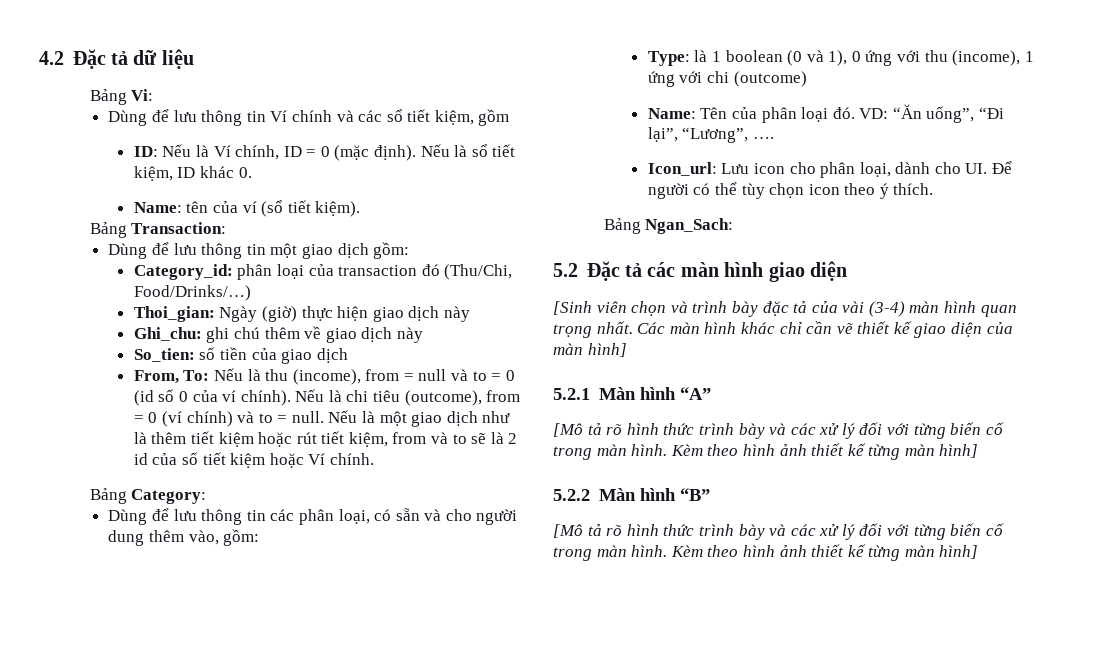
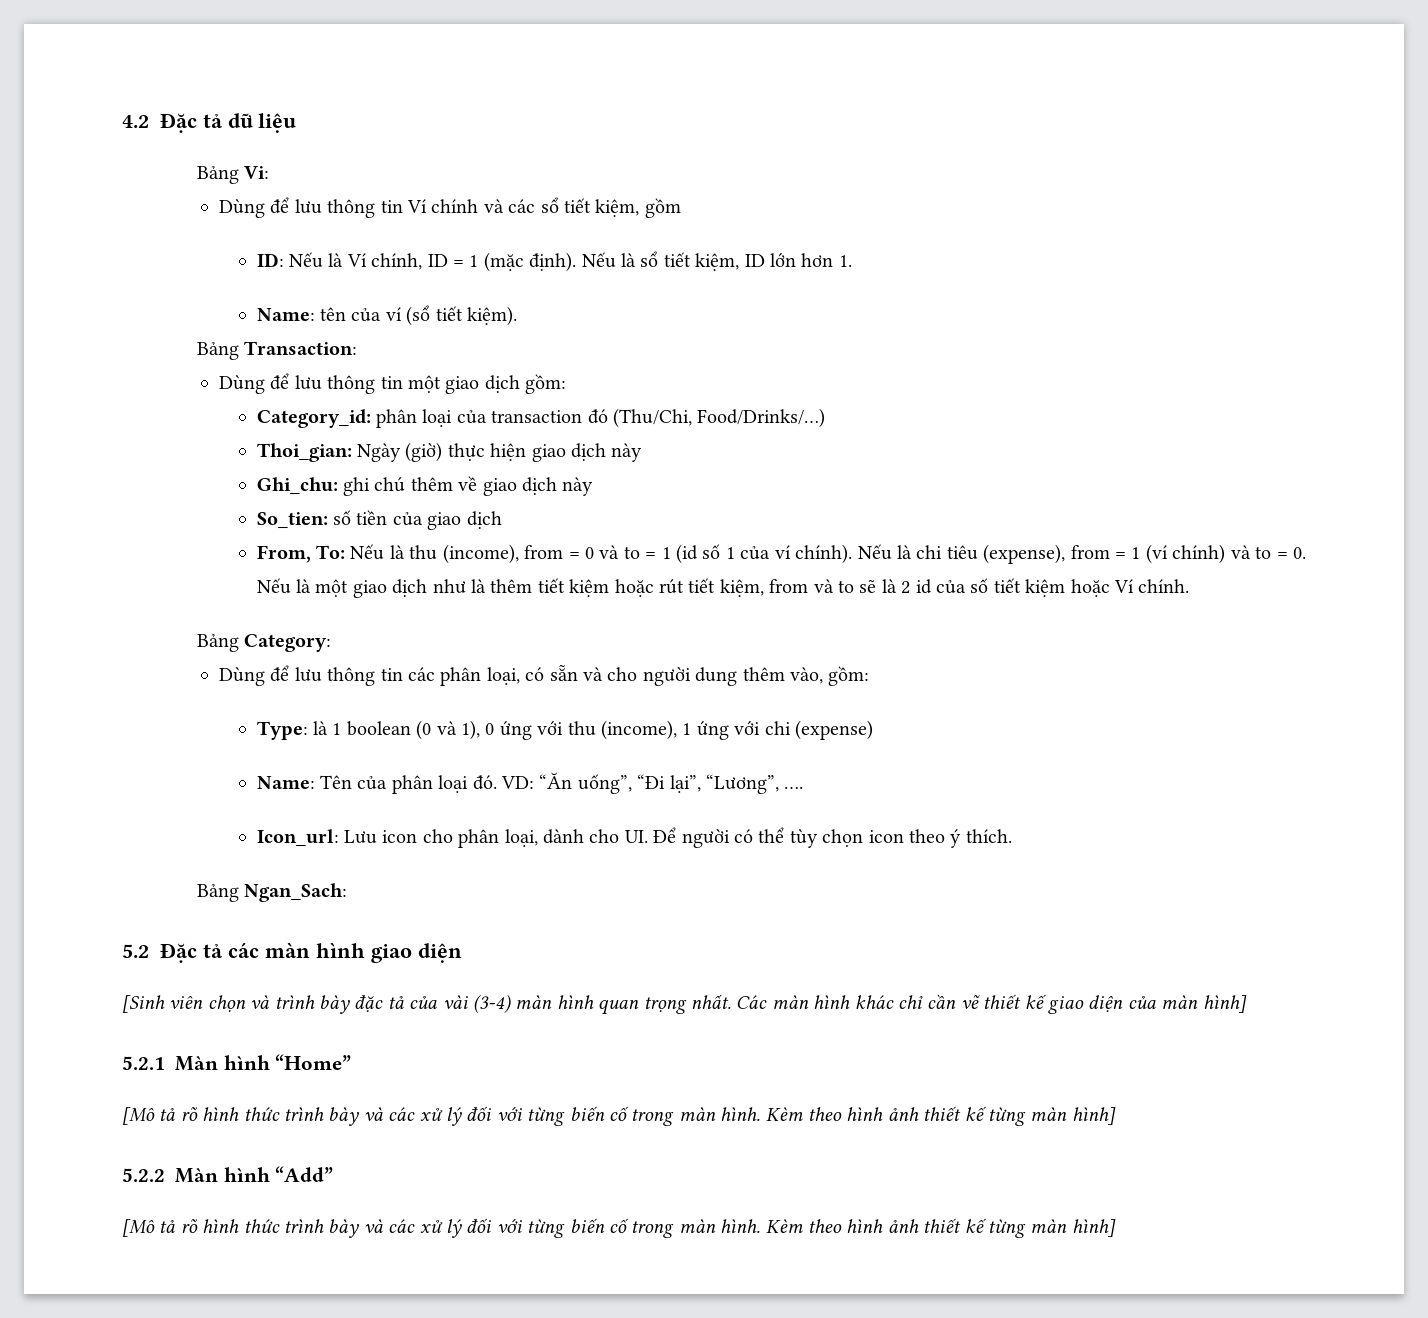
[320,146,330,157] 0 -> [469,255,479,267] 1
[199,166,252,178] khác 0. -> [770,253,852,267] lớn hơn 1.
[418,369,515,381] null và to = 0 -> [584,545,671,559] 0 và to = 1
[178,391,188,402] 0 -> [725,547,735,559] 1
[404,390,521,406] [133,412,158,423] (outcome), from = 0 -> [983,544,1141,564] (expense), from = 1
[291,411,324,423] null. -> [1293,547,1306,559] 0.
[733,71,807,87] (outcome) -> [795,720,874,740] (expense)
[679,387,711,400] “A” -> [275,1054,352,1070] “Home”
[679,488,710,501] “B” -> [275,1166,334,1182] “Add”

